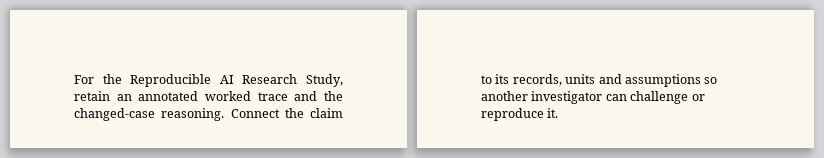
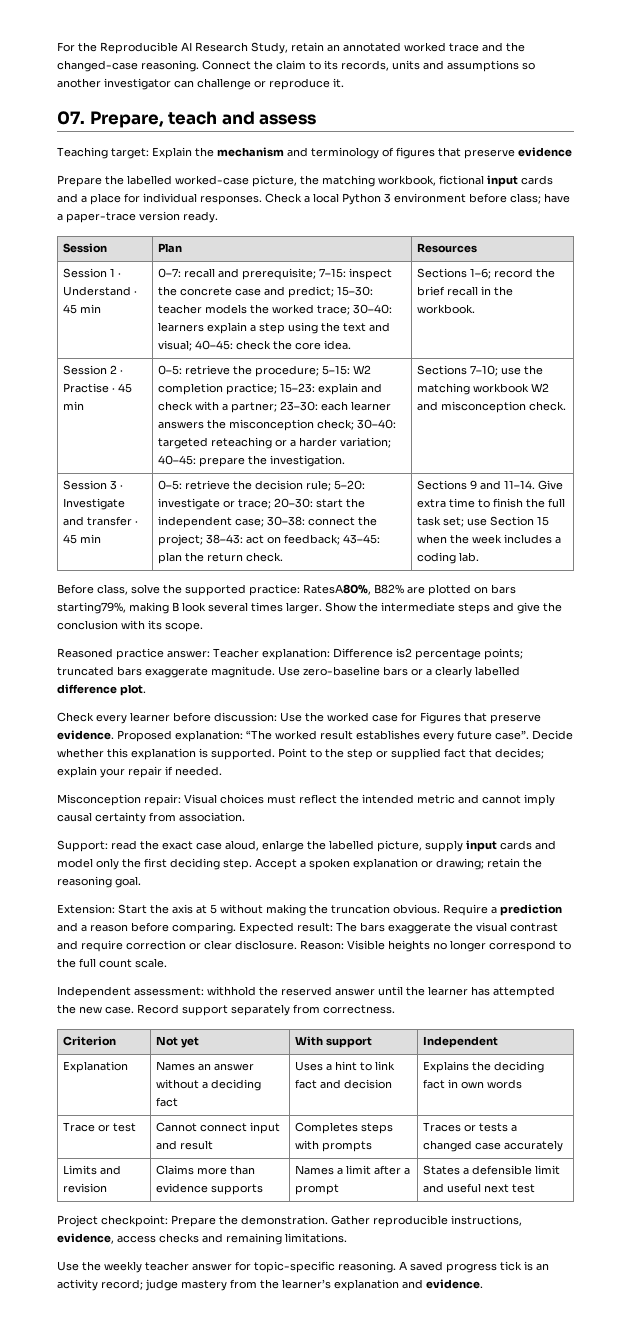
(559, 113) none -> [57,111,317,128] [57,147,572,159] [57,175,553,187] [57,193,570,205] [57,211,218,223] [63,243,108,253] [158,243,183,253] [417,243,478,253] [63,268,122,278] [63,286,138,296] [63,304,102,314] [158,268,393,280] [158,286,374,298] [158,304,393,315] [158,322,391,334] [158,340,352,351] [417,268,556,279] [417,286,514,296] [417,304,476,314] [63,365,124,375] [63,383,133,393] [63,401,85,410] [158,365,372,377] [158,383,383,395] [158,401,392,413] [158,419,397,431] [158,437,392,449] [158,455,346,467] [417,365,544,376] [417,383,550,395] [417,401,567,413] [63,480,124,490] [63,498,126,510] [63,516,139,526] [63,534,102,544] [158,480,366,491] [158,498,366,510] [158,516,378,528] [158,534,381,546] [158,552,284,564] [417,480,564,490] [417,498,566,508] [417,516,550,527] [417,534,562,544] [417,552,480,564] [57,584,516,596] [57,602,562,614] [57,620,203,632] [57,648,523,660] [57,666,520,678] [57,684,146,696] [57,712,541,724] [57,730,573,742] [57,748,544,760] [57,766,222,778] [57,794,555,806] [57,812,245,824] [57,840,556,852] [57,858,542,870] [57,876,141,888] [57,904,562,916] [57,922,558,934] [57,940,571,952] [57,958,167,968] [57,986,555,998] [57,1004,395,1016] [63,1036,117,1046] [156,1036,200,1048] [295,1036,373,1048] [423,1036,499,1048] [63,1061,129,1073] [156,1061,255,1071] [156,1079,262,1091] [156,1097,179,1107] [295,1061,396,1071] [295,1079,393,1089] [423,1061,545,1073] [423,1079,523,1089] [63,1122,137,1132] [156,1122,281,1134] [156,1140,214,1150] [295,1122,394,1134] [295,1140,373,1152] [423,1122,518,1132] [423,1140,564,1152] [63,1165,122,1175] [63,1183,108,1193] [156,1165,256,1175] [156,1183,264,1195] [295,1165,411,1175] [295,1184,340,1195] [423,1165,561,1175] [423,1183,536,1193] [57,1215,522,1227] [57,1233,347,1245] [57,1261,549,1273] [57,1279,483,1291] // 07. Prepare, teach and assess // Teaching target: Explain the mechanism and terminology of figures that preserve evidence // Prepare the labelled worked-case picture, the matching workbook, fictional input cards and a place for individual responses. Check a local Python 3 environment before class; have a paper-trace version ready. // Session | Plan | Resources // Session 1 · Understand · 45 min | 0–7: recall and prerequisite; 7–15: inspect the concrete case and predict; 15–30: teacher models the worked trace; 30–40: learners explain a step using the text and visual; 40–45: check the core idea. | Sections 1–6; record the brief recall in the workbook. // Session 2 · Practise · 45 min | 0–5: retrieve the procedure; 5–15: W2 completion practice; 15–23: explain and check with a partner; 23–30: each learner answers the misconception check; 30–40: targeted reteaching or a harder variation; 40–45: prepare the investigation. | Sections 7–10; use the matching workbook W2 and misconception check. // Session 3 · Investigate and transfer · 45 min | 0–5: retrieve the decision rule; 5–20: investigate or trace; 20–30: start the independent case; 30–38: connect the project; 38–43: act on feedback; 43–45: plan the return check. | Sections 9 and 11–14. Give extra time to finish the full task set; use Section 15 when the week includes a coding lab. // Before class, solve the supported practice: RatesA80%, B82% are plotted on bars starting79%, making B look several times larger. Show the intermediate steps and give the conclusion with its scope. // Reasoned practice answer: Teacher explanation: Difference is2 percentage points; truncated bars exaggerate magnitude. Use zero-baseline bars or a clearly labelled difference plot. // Check every learner before discussion: Use the worked case for Figures that preserve evidence. Proposed explanation: “The worked result establishes every future case”. Decide whether this explanation is supported. Point to the step or supplied fact that decides; explain your repair if needed. // Misconception repair: Visual choices must reflect the intended metric and cannot imply causal certainty from association. // Support: read the exact case aloud, enlarge the labelled picture, supply input cards and model only the first deciding step. Accept a spoken explanation or drawing; retain the reasoning goal. // Extension: Start the axis at 5 without making the truncation obvious. Require a prediction and a reason before comparing. Expected result: The bars exaggerate the visual contrast and require correction or clear disclosure. Reason: Visible heights no longer correspond to the full count scale. // Independent assessment: withhold the reserved answer until the learner has attempted the new case. Record support separately from correctness. // Criterion | Not yet | With support | Independent // Explanation | Names an answer without a deciding fact | Uses a hint to link fact and decision | Explains the deciding fact in own words // Trace or test | Cannot connect input and result | Completes steps with prompts | Traces or tests a changed case accurately // Limits and revision | Claims more than evidence supports | Names a limit after a prompt | States a defensible limit and useful next test // Project checkpoint: Prepare the demonstration. Gather reproducible instructions, evidence, access checks and remaining limitations. // Use the weekly teacher answer for topic-specific reasoning. A saved progress tick is an activity record; judge mastery from the learner’s explanation and evidence.

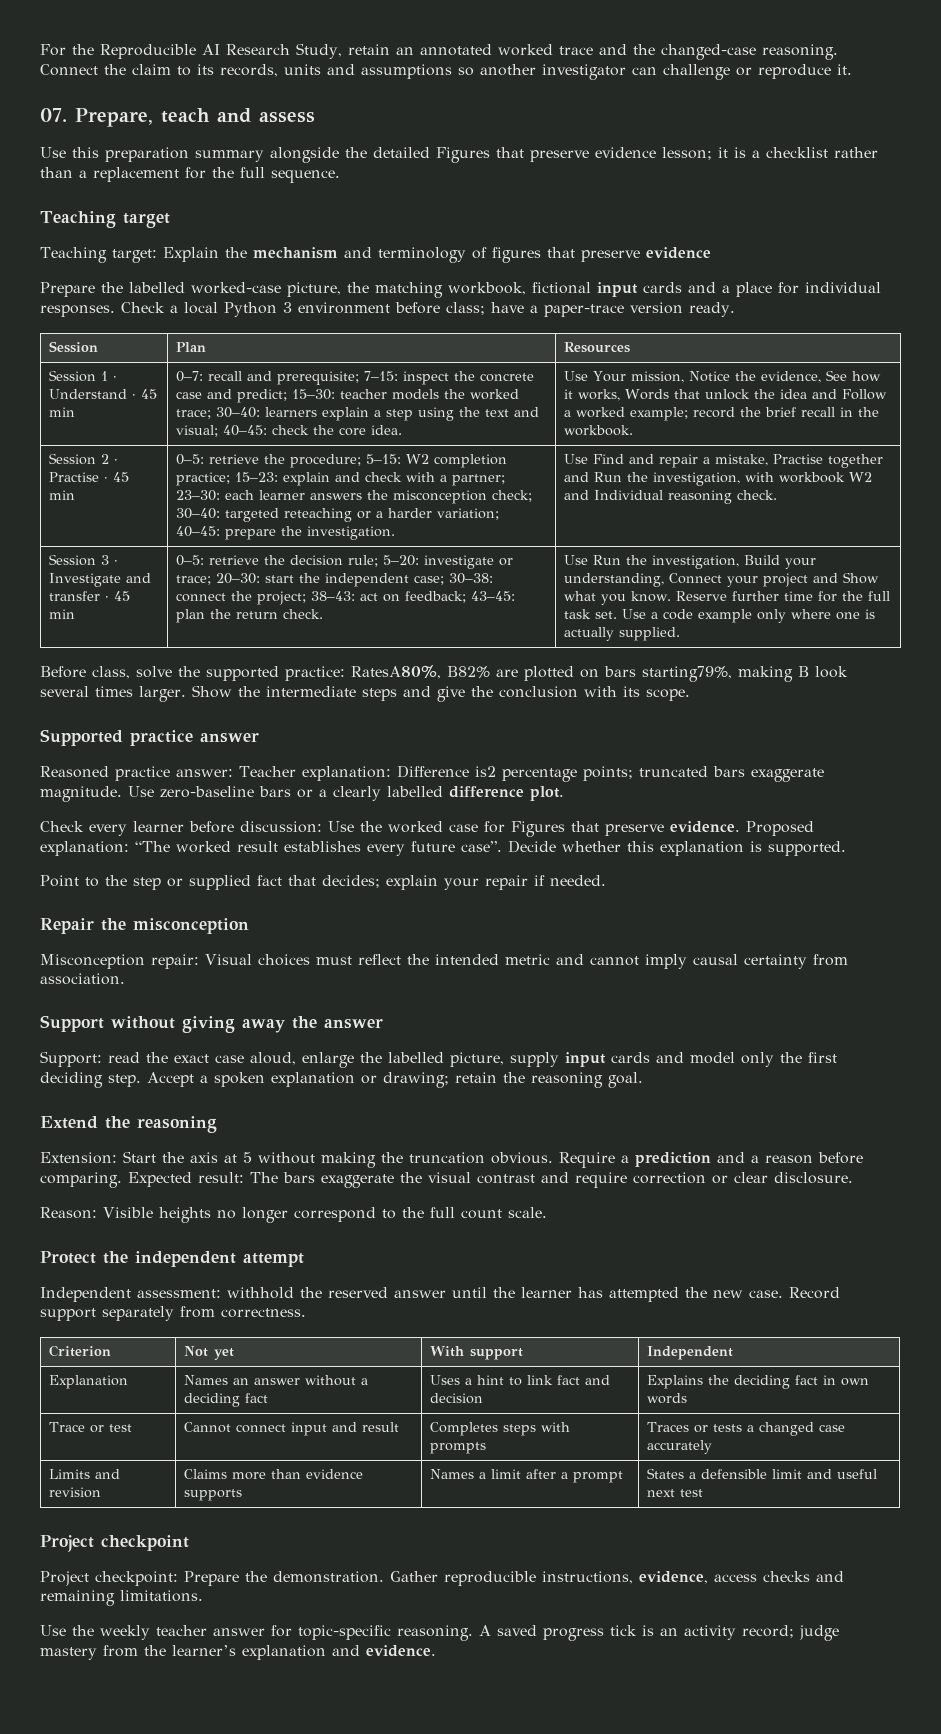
(317, 119) none -> [40,147,878,163] [40,167,340,183] [40,211,170,228] // Use this preparation summary alongside the detailed Figures that preserve evidence lesson; it is a checklist rather than a replacement for the full sequence. // Teaching target
[417,268,492,279] Sections 1–6; -> [564,370,882,383] [564,389,888,401] [564,407,689,421] Use Your mission, Notice the evidence, See how it works, Words that unlock the idea and Follow a worked example;
[417,365,544,376] [417,383,471,395] Sections 7–10; use the matching -> [564,454,884,468] [564,472,775,486] Use Find and repair a mistake, Practise together and Run the investigation, with
[441,401,527,413] misconception -> [594,490,733,504] Individual reasoning
[417,480,564,490] [417,498,566,508] [417,516,550,527] [417,534,562,544] [417,552,480,564] Sections 9 and 11–14. Give extra time to finish the full task set; use Section 15 when the week includes a coding lab. -> [564,555,817,569] [564,572,880,587] [564,591,891,605] [564,609,876,623] [564,627,681,641] Use Run the investigation, Build your understanding, Connect your project and Show what you know. Reserve further time for the full task set. Use a code example only where one is actually supplied.
(203, 627) none -> [40,729,259,746] // Supported practice answer
(275, 754) none -> (846, 848) //
(222, 771) none -> [40,918,249,934] // Repair the misconception
(245, 817) none -> [40,1015,383,1033] // Support without giving away the answer
(141, 882) none -> [40,1116,217,1133] // Extend the reasoning
(297, 945) none -> (853, 1178) //
(167, 963) none -> [40,1251,304,1267] // Protect the independent attempt
(536, 1188) none -> [40,1535,189,1552] // Project checkpoint

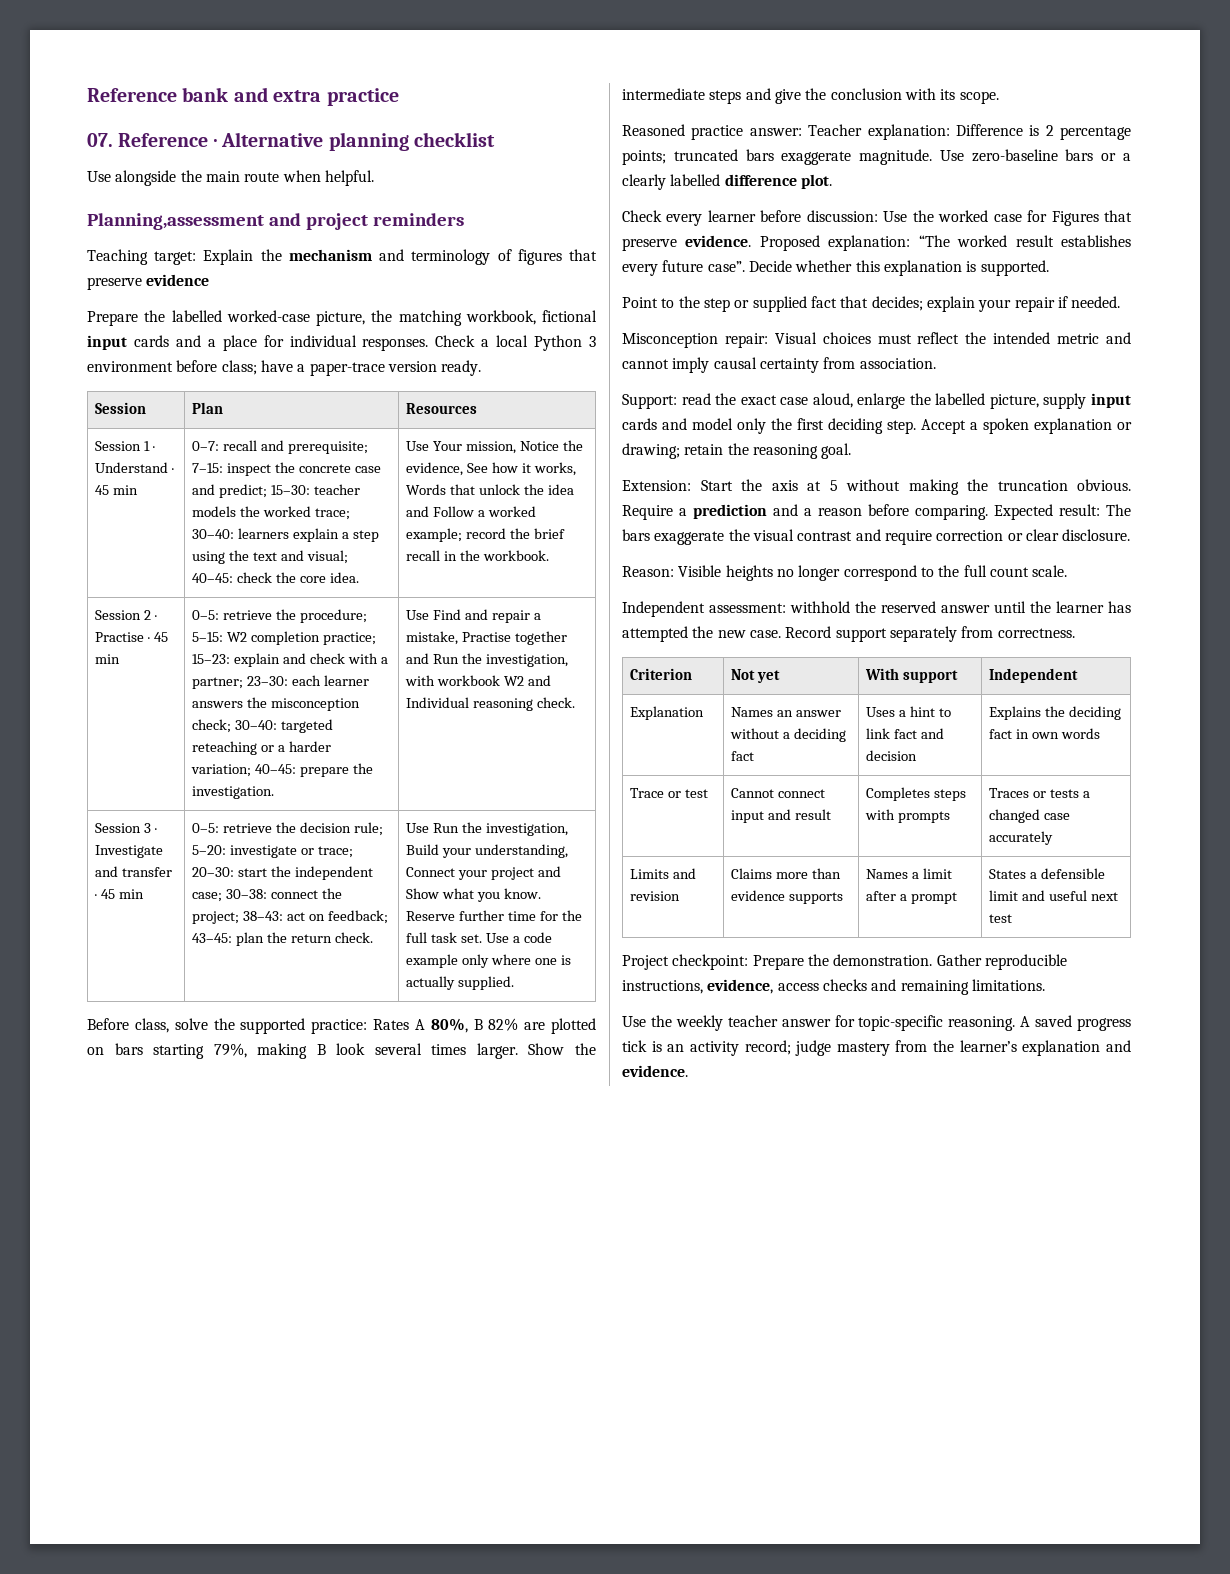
[40,43,838,60] [40,64,852,80] [40,108,315,127] [40,147,878,163] [40,167,340,183] [40,211,170,228] For the Reproducible AI Research Study, retain an annotated worked trace and the changed-case reasoning. Connect the claim to its records, units and assumptions so another investigator can challenge or reproduce it. // 07. Prepare, teach and assess // Use this preparation summary alongside the detailed Figures that preserve evidence lesson; it is a checklist rather than a replacement for the full sequence. // Teaching target -> [87,87,399,106] [87,132,495,151] [87,170,374,186] [87,213,464,230] Reference bank and extra practice // 07. Reference · Alternative planning checklist // Use alongside the main route when helpful. // Planning,assessment and project reminders
[351,665,490,679] RatesA80%, B82% -> [373,1018,519,1033] Rates A 80%, B 82%
[642,666,732,682] starting79%, -> [153,1043,247,1059] starting 79%,
[40,729,259,746] // Supported practice answer -> (999, 97) none
[474,766,496,777] is2 -> [1029,125,1054,136] is 2
[40,918,249,934] // Repair the misconception -> (1121, 302) none
[40,1015,383,1033] // Support without giving away the answer -> (936, 363) none
[40,1116,217,1133] // Extend the reasoning -> (852, 451) none
[40,1251,304,1267] // Protect the independent attempt -> (1068, 571) none
[40,1535,189,1552] // Project checkpoint -> (1013, 918) none

